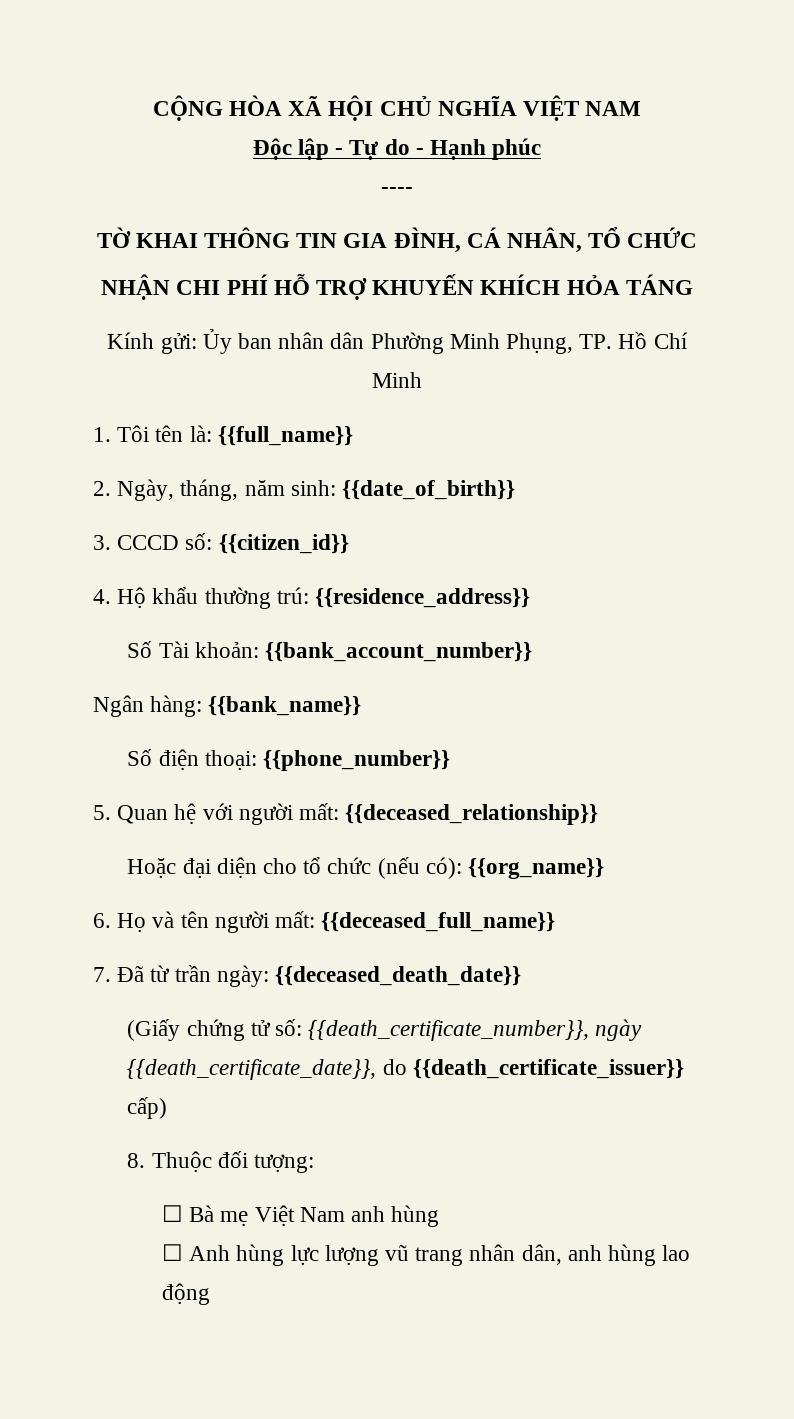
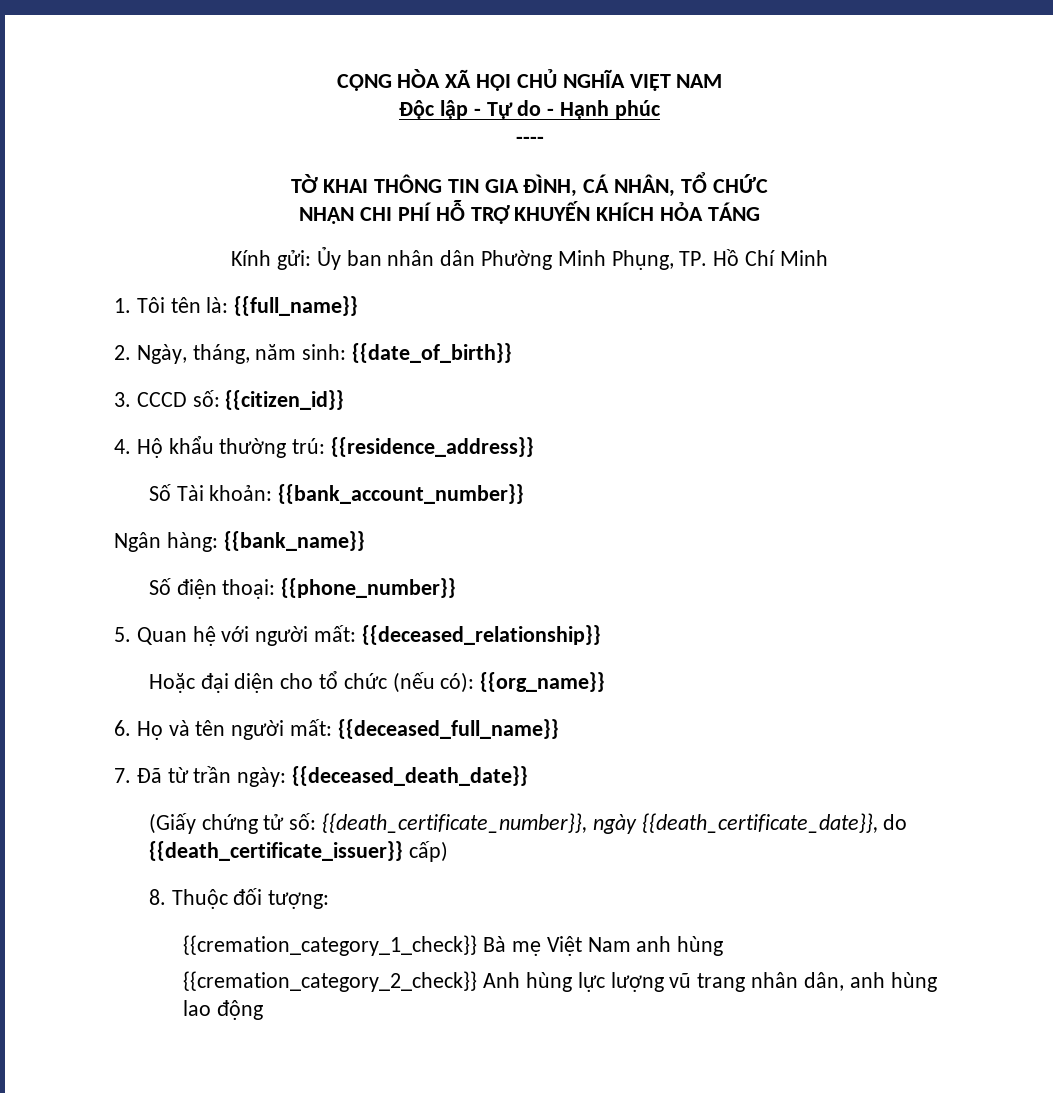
[161,1205,183,1222] ☐ -> [183,935,478,956] {{cremation_category_1_check}}
[161,1244,183,1261] ☐ -> [183,971,478,992] {{cremation_category_2_check}}

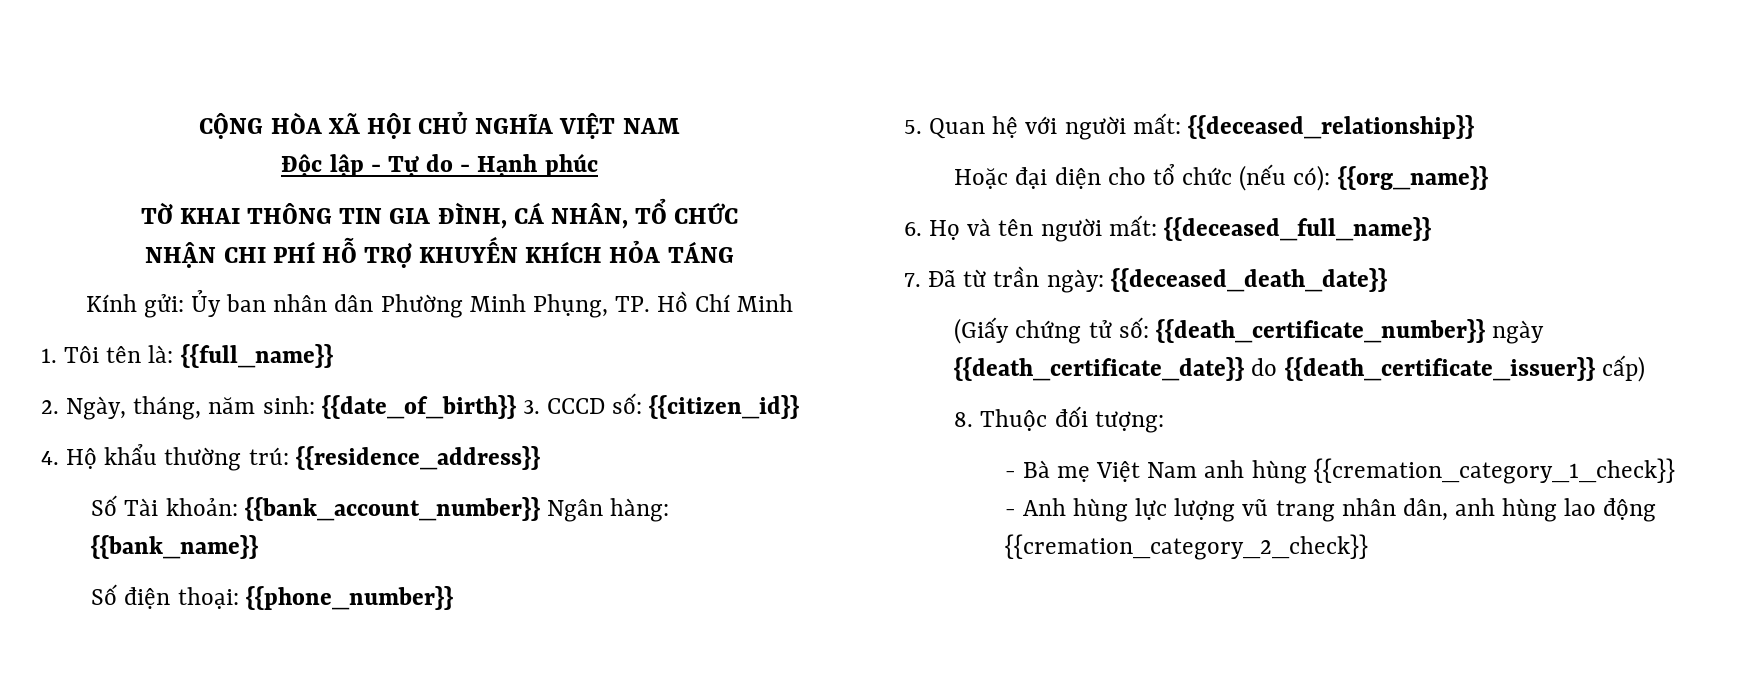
[515,136,544,144] // ---- -> (598, 165) none
(513, 353) // -> (516, 407) none
(525, 494) // -> (540, 509) none
[321,813,878,834] {{death_certificate_number}}, ngày {{death_certificate_date}}, -> [1155,319,1545,344] [954,357,1245,381] {{death_certificate_number}} ngày {{death_certificate_date}}
[183,935,478,956] {{cremation_category_1_check}} -> [1004,471,1016,478] -
[183,971,478,992] // {{cremation_category_2_check}} -> [1313,458,1675,484] [1004,509,1016,516] {{cremation_category_1_check}} // -
(264, 1010) none -> [1004,534,1368,560] {{cremation_category_2_check}}

